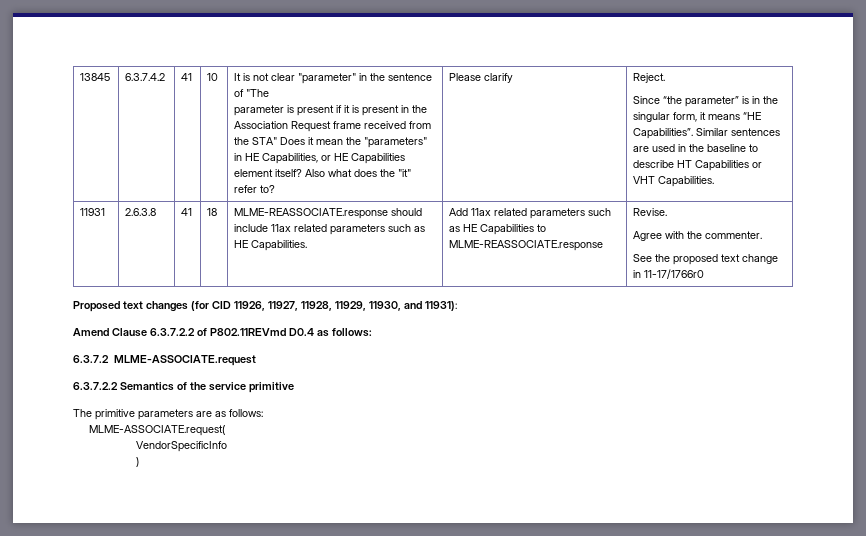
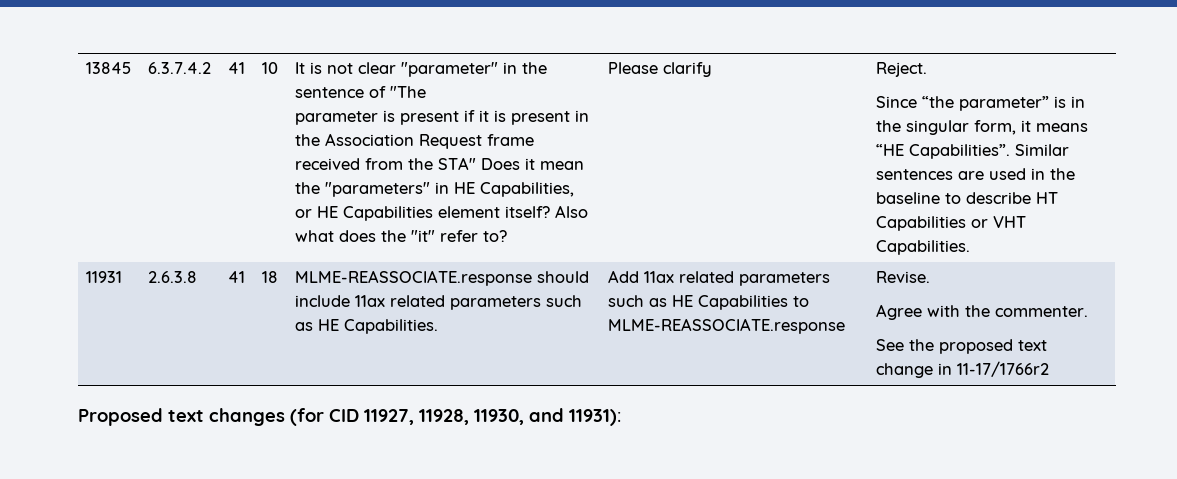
[644,269,705,279] 11-17/1766r0 -> [957,361,1050,377] 11-17/1766r2
[234,301,265,311] 11926, -> (359, 415) none
[335,301,366,311] 11929, -> (469, 417) none
[73,328,372,337] [73,355,256,366] [73,382,294,393] [73,409,263,420] [88,425,225,436] [135,441,227,452] [135,457,139,467] // Amend Clause 6.3.7.2.2 of P802.11REVmd D0.4 as follows: // 6.3.7.2 MLME-ASSOCIATE.request // 6.3.7.2.2 Semantics of the service primitive // The primitive parameters are as follows: // MLME-ASSOCIATE.request( // VendorSpecificInfo // ) -> (621, 417) none

